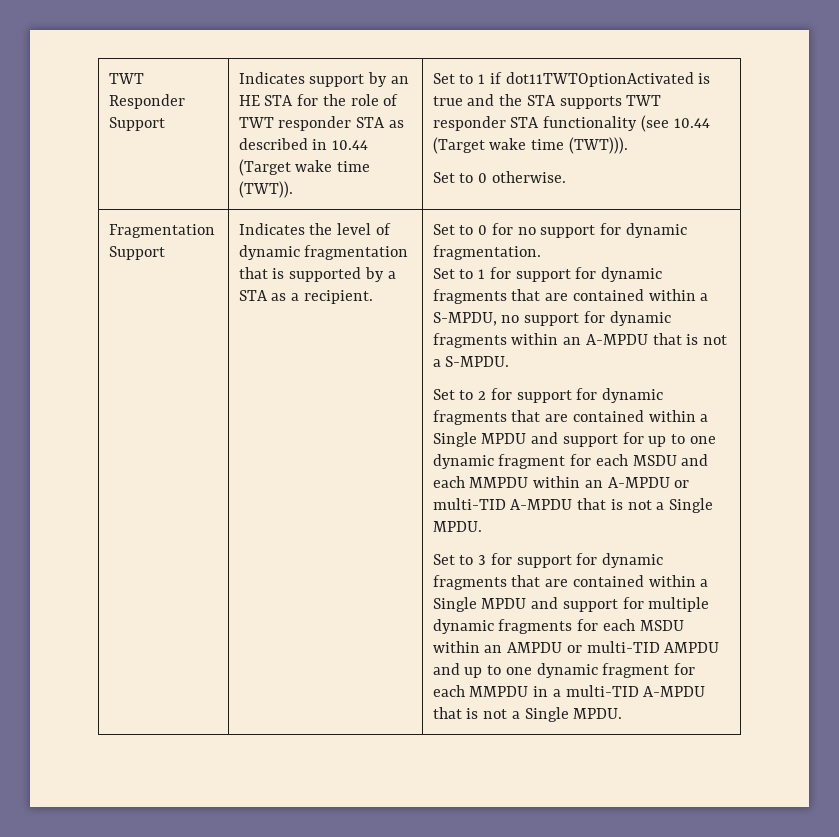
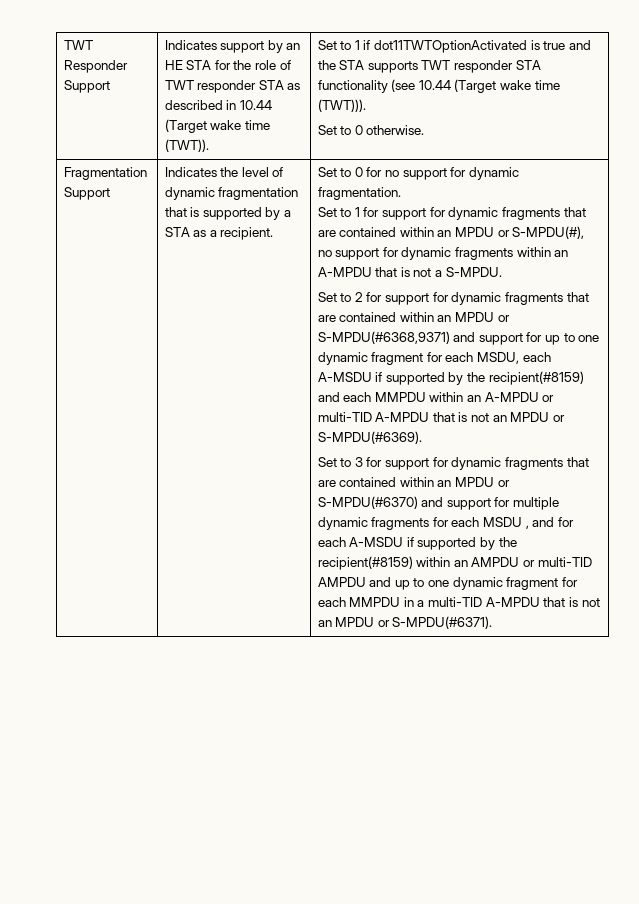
[700,293,709,301] [432,312,497,326] a S-MPDU, -> [437,226,585,239] an MPDU or S-MPDU(#),
[700,414,709,422] [432,432,527,447] a Single MPDU -> [437,312,510,322] [317,331,450,344] an MPDU or S-MPDU(#6368,9371)
[632,455,677,466] MSDU -> [477,352,551,364] [317,371,584,385] MSDU, each A-MSDU if supported by the recipient(#8159)
[656,498,714,513] [432,521,482,532] a Single MPDU. -> [492,412,566,422] [317,431,422,444] an MPDU or S-MPDU(#6369).
[700,579,709,587] [432,597,527,612] a Single MPDU -> [437,477,510,487] [317,496,418,509] an MPDU or S-MPDU(#6370)
(684, 625) none -> [525,517,575,529] [317,537,517,550] [317,556,413,570] , and for each A-MSDU if supported by the recipient(#8159)
[511,707,623,722] a Single MPDU. -> [317,616,493,629] an MPDU or S-MPDU(#6371).

